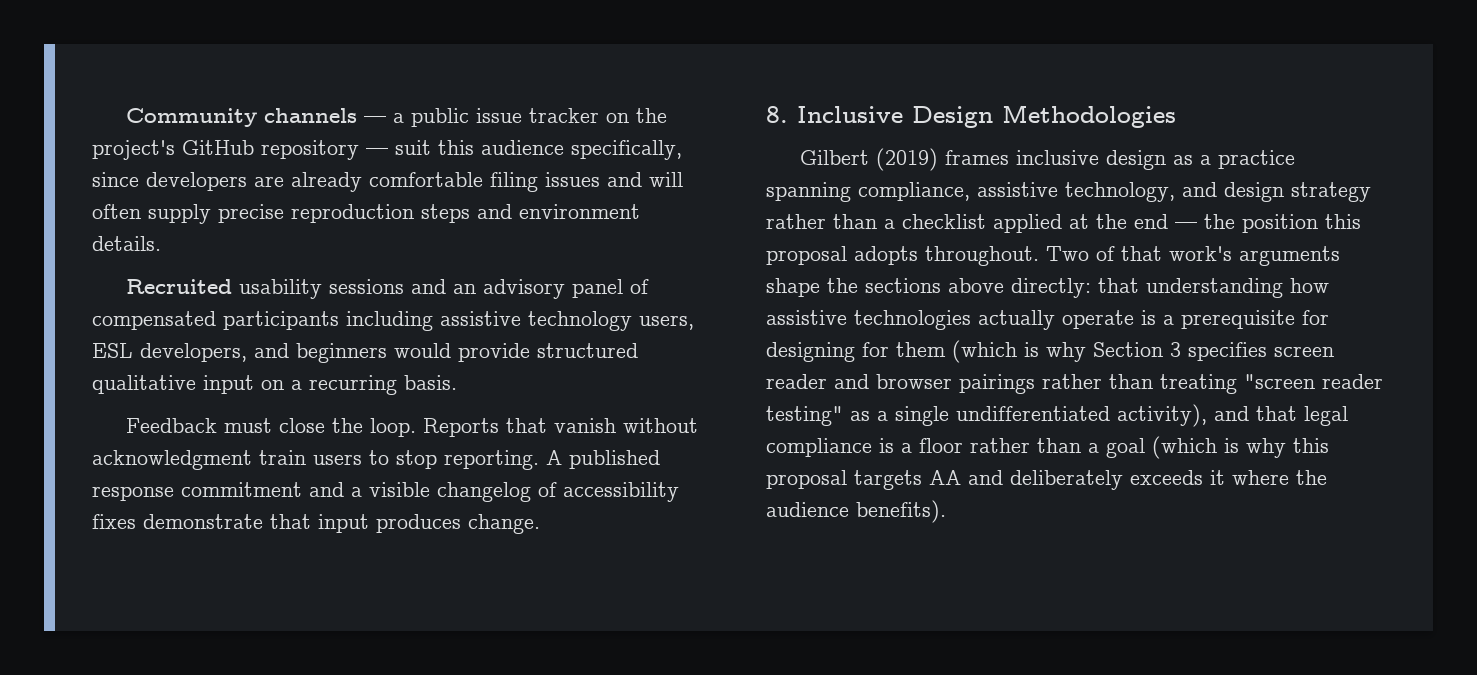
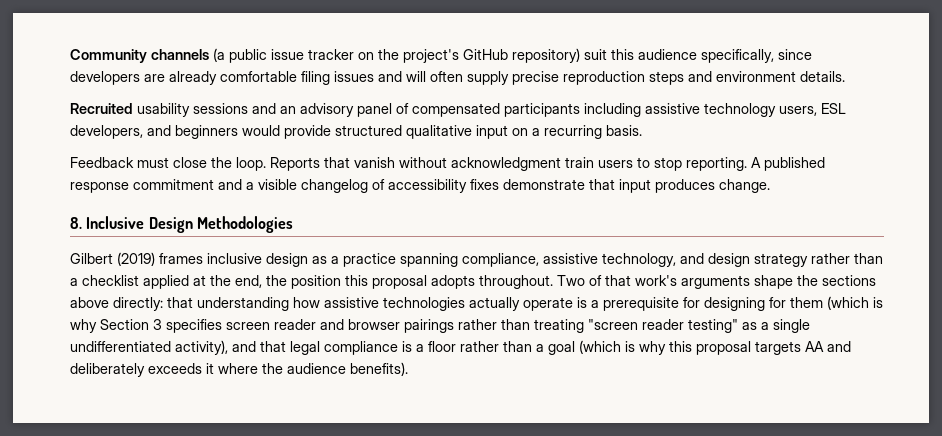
[363,113,404,123] — a -> [213,48,225,62] (a
[261,140,388,160] repository — -> [512,48,580,63] repository)
[1134,214,1197,229] end — -> [235,275,262,288] end,

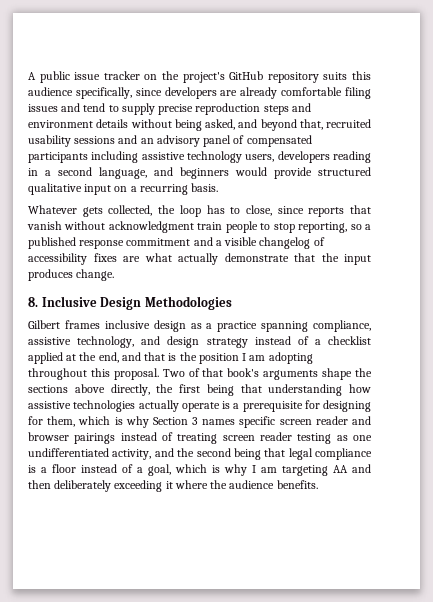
[70,48,225,63] Community channels (a -> [28,72,36,80] A
[512,48,607,63] repository) suit -> [267,72,348,83] repository suits
[406,71,463,82] will often -> [83,103,119,112] tend to
[800,71,845,82] [70,103,133,114] details. // Recruited -> [96,119,371,131] details without being asked, and beyond that, recruited
[821,103,846,114] [70,125,143,139] ESL developers, -> [277,151,372,163] [28,167,147,179] developers reading in a second language,
[70,157,320,171] Feedback must close the loop. Reports -> [28,205,345,217] Whatever gets collected, the loop has to close, since reports
[598,160,633,168] users -> [225,221,258,233] people
[686,157,761,171] reporting. A -> [298,222,371,233] reporting, so a
(499, 184) none -> [123,253,218,265] are what actually
(615, 184) none -> [321,253,339,262] the
[117,252,155,266] (2019) -> (60, 324) none
[811,253,883,264] rather than -> [254,336,309,345] instead of
[266,275,553,289] the position this proposal adopts throughout. -> [121,352,313,364] [28,368,159,380] and that is the position I am adopting throughout this proposal.
[635,275,677,286] work's -> [227,368,260,377] book's
[113,297,163,311] directly: -> [110,384,234,396] directly, the first being
[790,296,869,310] them (which -> [47,416,111,427] them, which
[166,319,222,333] specifies -> [202,416,276,428] names specific
[458,319,810,333] [70,340,256,355] rather than treating "screen reader testing" as a single undifferentiated activity), and -> [120,432,372,444] [28,448,261,460] instead of treating screen reader testing as one undifferentiated activity, and the second being
[460,340,851,355] [70,363,202,377] rather than a goal (which is why this proposal targets AA and deliberately exceeds -> [81,464,371,476] [28,480,163,492] instead of a goal, which is why I am targeting AA and then deliberately exceeding
[350,362,408,376] benefits). -> [276,480,318,489] benefits.

